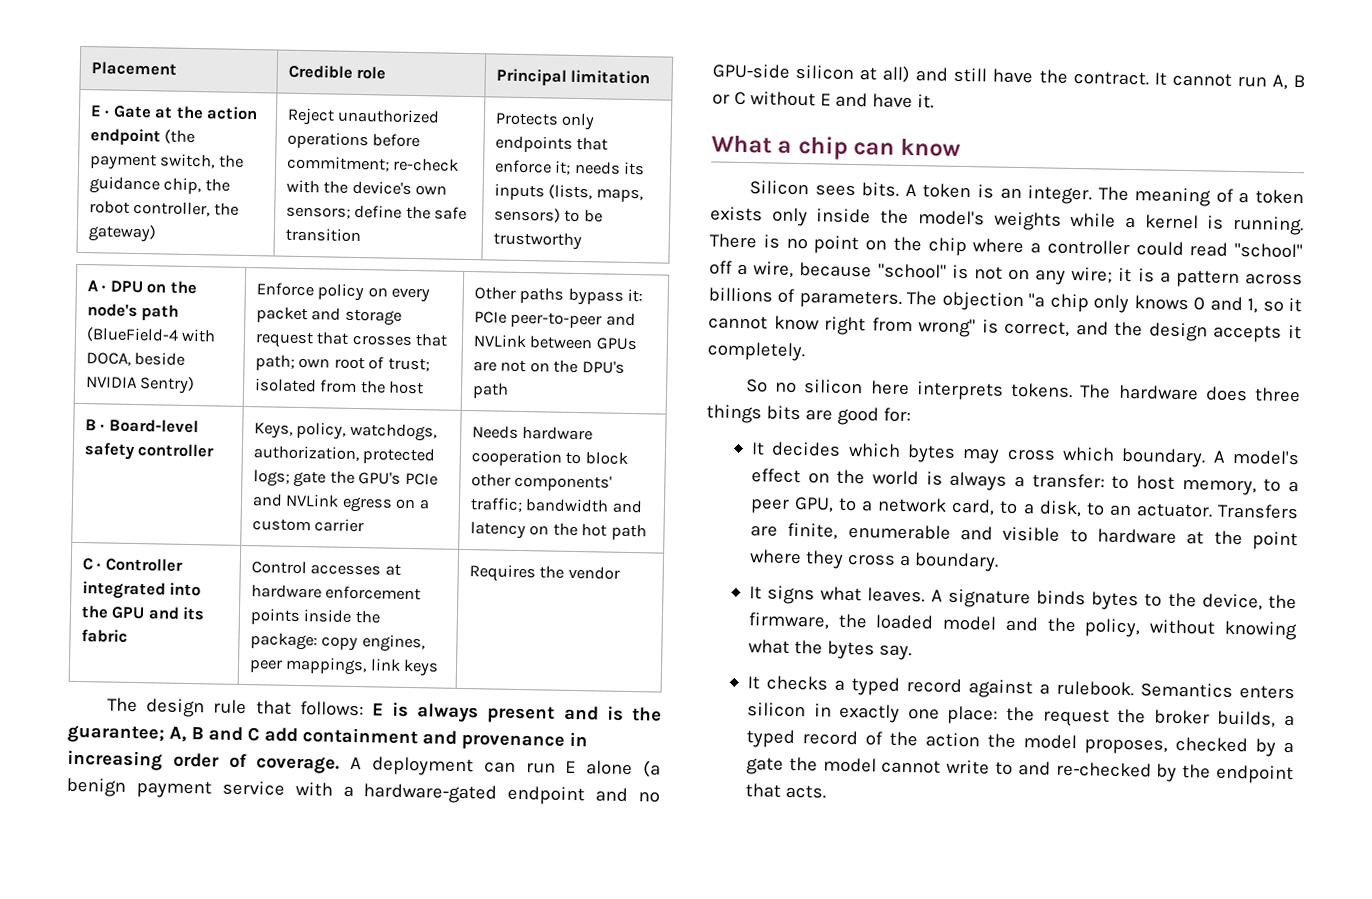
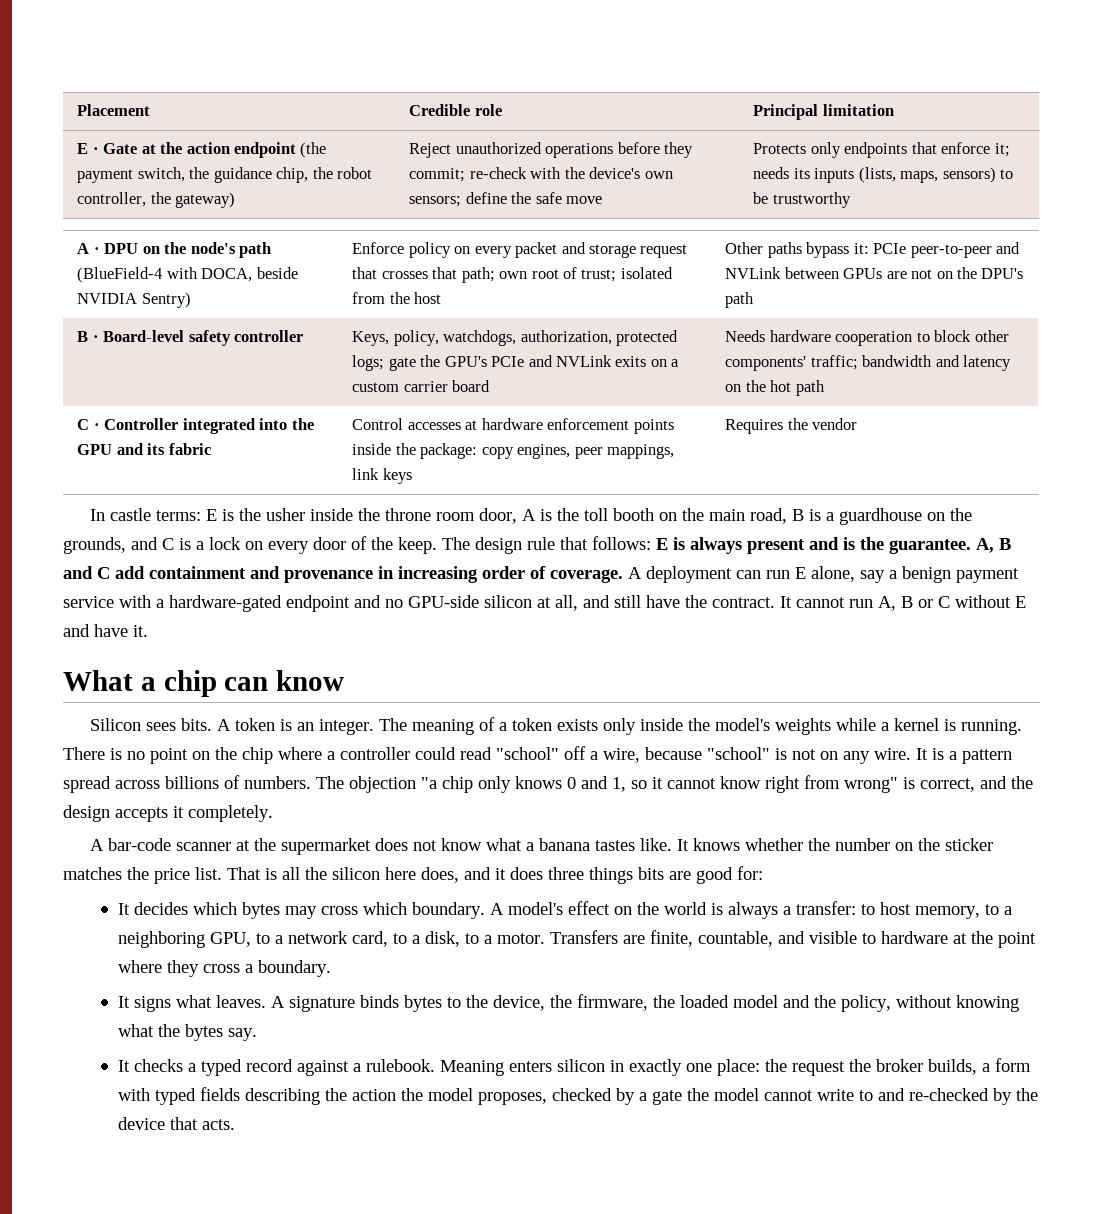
[286,155,390,172] commitment; -> [664,142,694,158] [409,168,466,182] they commit;
[284,227,361,243] transition -> [566,196,603,204] move
[341,496,393,513] egress -> [615,356,647,367] exits
(365, 525) none -> [452,380,491,392] board
(620, 572) none -> [90,508,973,525] [63,536,437,554] In castle terms: E is the usher inside the throne room door, A is the toll booth on the main road, B is a guardhouse on the grounds, and C is a lock on every door of the keep.
[67,724,165,744] guarantee; -> [889,539,971,554] guarantee.
[586,760,661,778] alone (a -> [811,566,897,583] alone, say a
[882,65,911,84] all) -> [555,595,578,611] all,
[1071,266,1133,284] wire; it -> [874,748,928,760] wire. It
(1240, 279) none -> [63,776,111,793] spread
[798,290,902,309] parameters. -> [244,776,311,789] numbers.
[746,379,1199,401] So no silicon here interprets tokens. The hardware -> [90,838,994,855] [63,867,506,884] A bar-code scanner at the supermarket does not know what a banana tastes like. It knows whether the number on the sticker matches the price list. That is all the silicon here does, and it
[749,498,790,514] peer -> [118,931,206,948] neighboring
[1108,503,1213,518] an actuator. -> [484,933,546,944] a motor.
[847,523,951,540] enumerable -> [698,931,774,947] countable,
[1139,682,1233,698] Semantics -> [440,1060,505,1076] Meaning
[745,729,883,749] typed record of -> [995,1058,1032,1072] [118,1087,321,1105] form with typed fields describing
[1216,764,1294,785] endpoint -> [118,1117,166,1130] device

